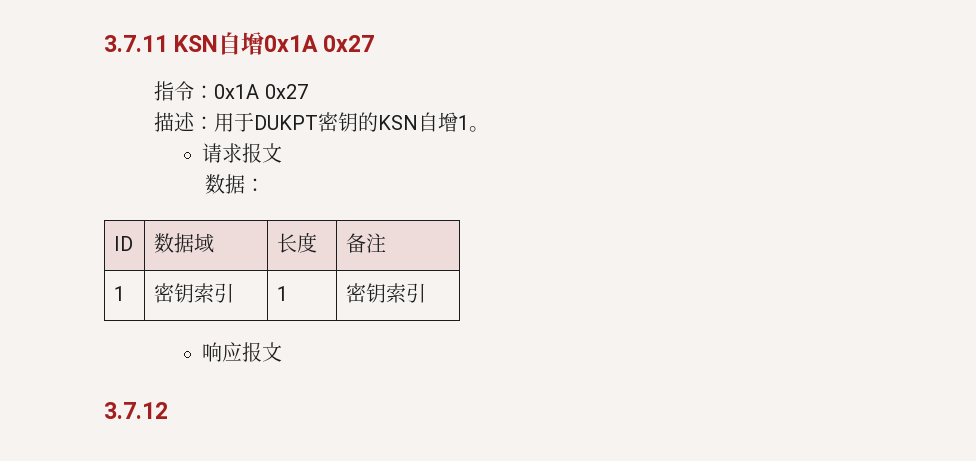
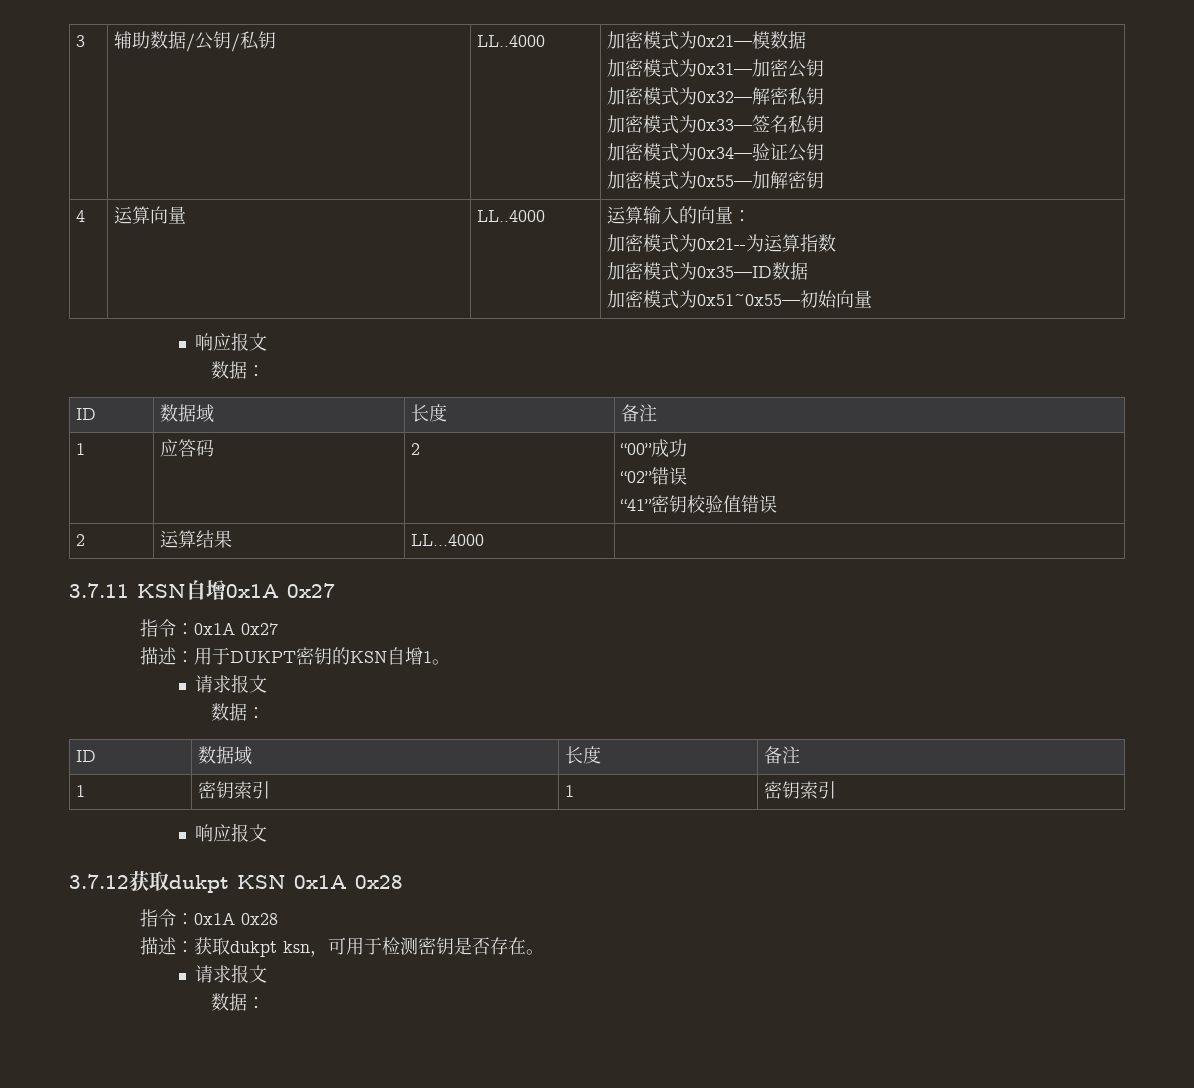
(104, 43) none -> [76,35,86,47] [114,31,277,52] [477,35,546,47] [607,31,807,50] [607,59,825,78] [607,87,825,106] [607,115,825,134] [607,143,825,162] [607,171,825,190] [76,210,86,222] [114,206,187,224] [477,210,546,222] [607,206,752,224] [607,234,837,253] [607,262,809,281] [607,290,873,309] [195,332,268,351] [211,361,266,379] [76,408,97,420] [160,404,215,423] [411,404,448,422] [621,404,658,422] [76,443,86,455] [160,439,215,457] [411,443,421,455] [620,439,688,457] [620,467,688,485] [620,495,778,513] [76,534,86,546] [160,530,233,548] [411,534,485,546] 3 | 辅助数据/公钥/私钥 | LL..4000 | 加密模式为0x21—模数据 // 加密模式为0x31—加密公钥 // 加密模式为0x32—解密私钥 // 加密模式为0x33—签名私钥 // 加密模式为0x34—验证公钥 // 加密模式为0x55—加解密钥 // 4 | 运算向量 | LL..4000 | 运算输入的向量： // 加密模式为0x21--为运算指数 // 加密模式为0x35—ID数据 // 加密模式为0x51~0x55—初始向量 // 响应报文 // 数据： // ID | 数据域 | 长度 | 备注 // 1 | 应答码 | 2 | “00”成功 // “02”错误 // “41”密钥校验值错误 // 2 | 运算结果 | LL…4000 | //
(168, 410) none -> [129,870,403,893] [140,909,279,927] [140,937,545,957] [195,964,268,983] [211,993,266,1011] 获取dukpt KSN 0x1A 0x28 // 指令：0x1A 0x28 // 描述：获取dukpt ksn，可用于检测密钥是否存在。 // 请求报文 // 数据：

